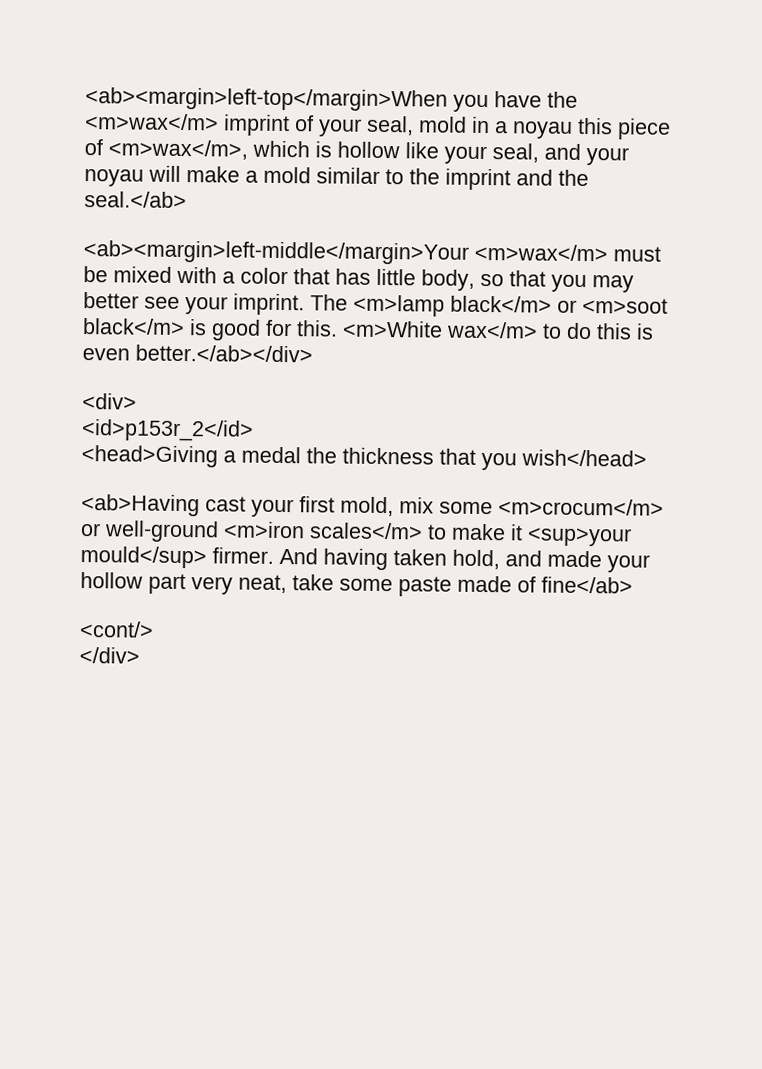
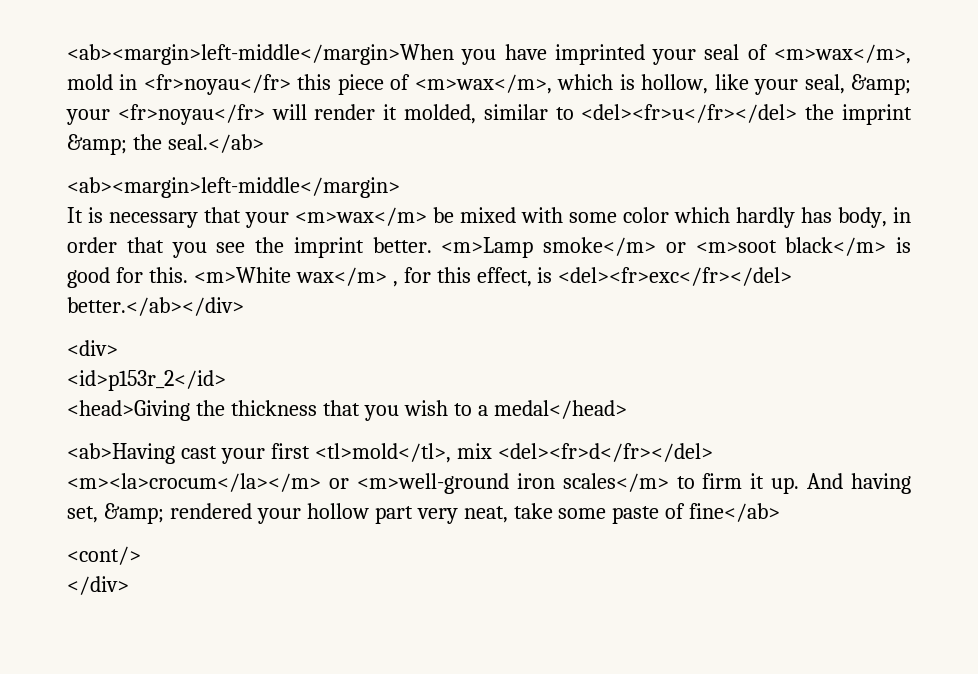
[85,87,448,112] <ab><margin>left-top</margin>When -> [67,44,454,65] <ab><margin>left-middle</margin>When
[547,91,578,108] [85,113,573,139] the <m>wax</m> imprint of your seal, mold in a noyau -> [554,44,912,65] [67,74,291,95] imprinted your seal of <m>wax</m>, mold in <fr>noyau</fr>
[337,141,400,159] hollow -> [641,74,709,94] hollow,
[544,143,629,166] [84,165,311,187] and your noyau will make a mold -> [850,74,911,95] [66,104,477,125] &amp; your <fr>noyau</fr> will render it molded,
[409,168,553,191] the imprint and -> [581,104,912,125] [67,134,127,155] <del><fr>u</fr></del> the imprint &amp;
[83,240,661,265] [83,266,634,293] [83,292,552,317] <ab><margin>left-middle</margin>Your <m>wax</m> must be mixed with a color that has little body, so that you may better see your imprint. The <m>lamp black</m> -> [67,177,400,198] [67,207,911,228] [67,237,656,258] <ab><margin>left-middle</margin> // It is necessary that your <m>wax</m> be mixed with some color which hardly has body, in order that you see the imprint better. <m>Lamp smoke</m>
[542,322,654,340] [82,348,130,361] to do this is even -> [392,267,793,287] , for this effect, is <del><fr>exc</fr></del>
[223,446,301,464] a medal -> (190, 410) none
[521,449,647,467] wish</head> -> [403,400,627,419] wish to a medal</head>
[340,496,664,517] [80,520,632,547] [80,546,602,571] mold, mix some <m>crocum</m> or well-ground <m>iron scales</m> to make it <sup>your mould</sup> firmer. And having taken hold, and made -> [314,443,713,463] [67,473,911,494] [67,503,252,524] <tl>mold</tl>, mix <del><fr>d</fr></del> <m><la>crocum</la></m> or <m>well-ground iron scales</m> to firm it up. And having set, &amp; rendered
[457,575,512,593] made -> (660, 515) none

